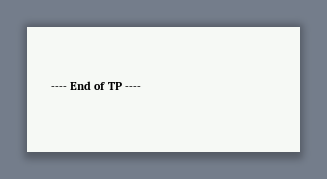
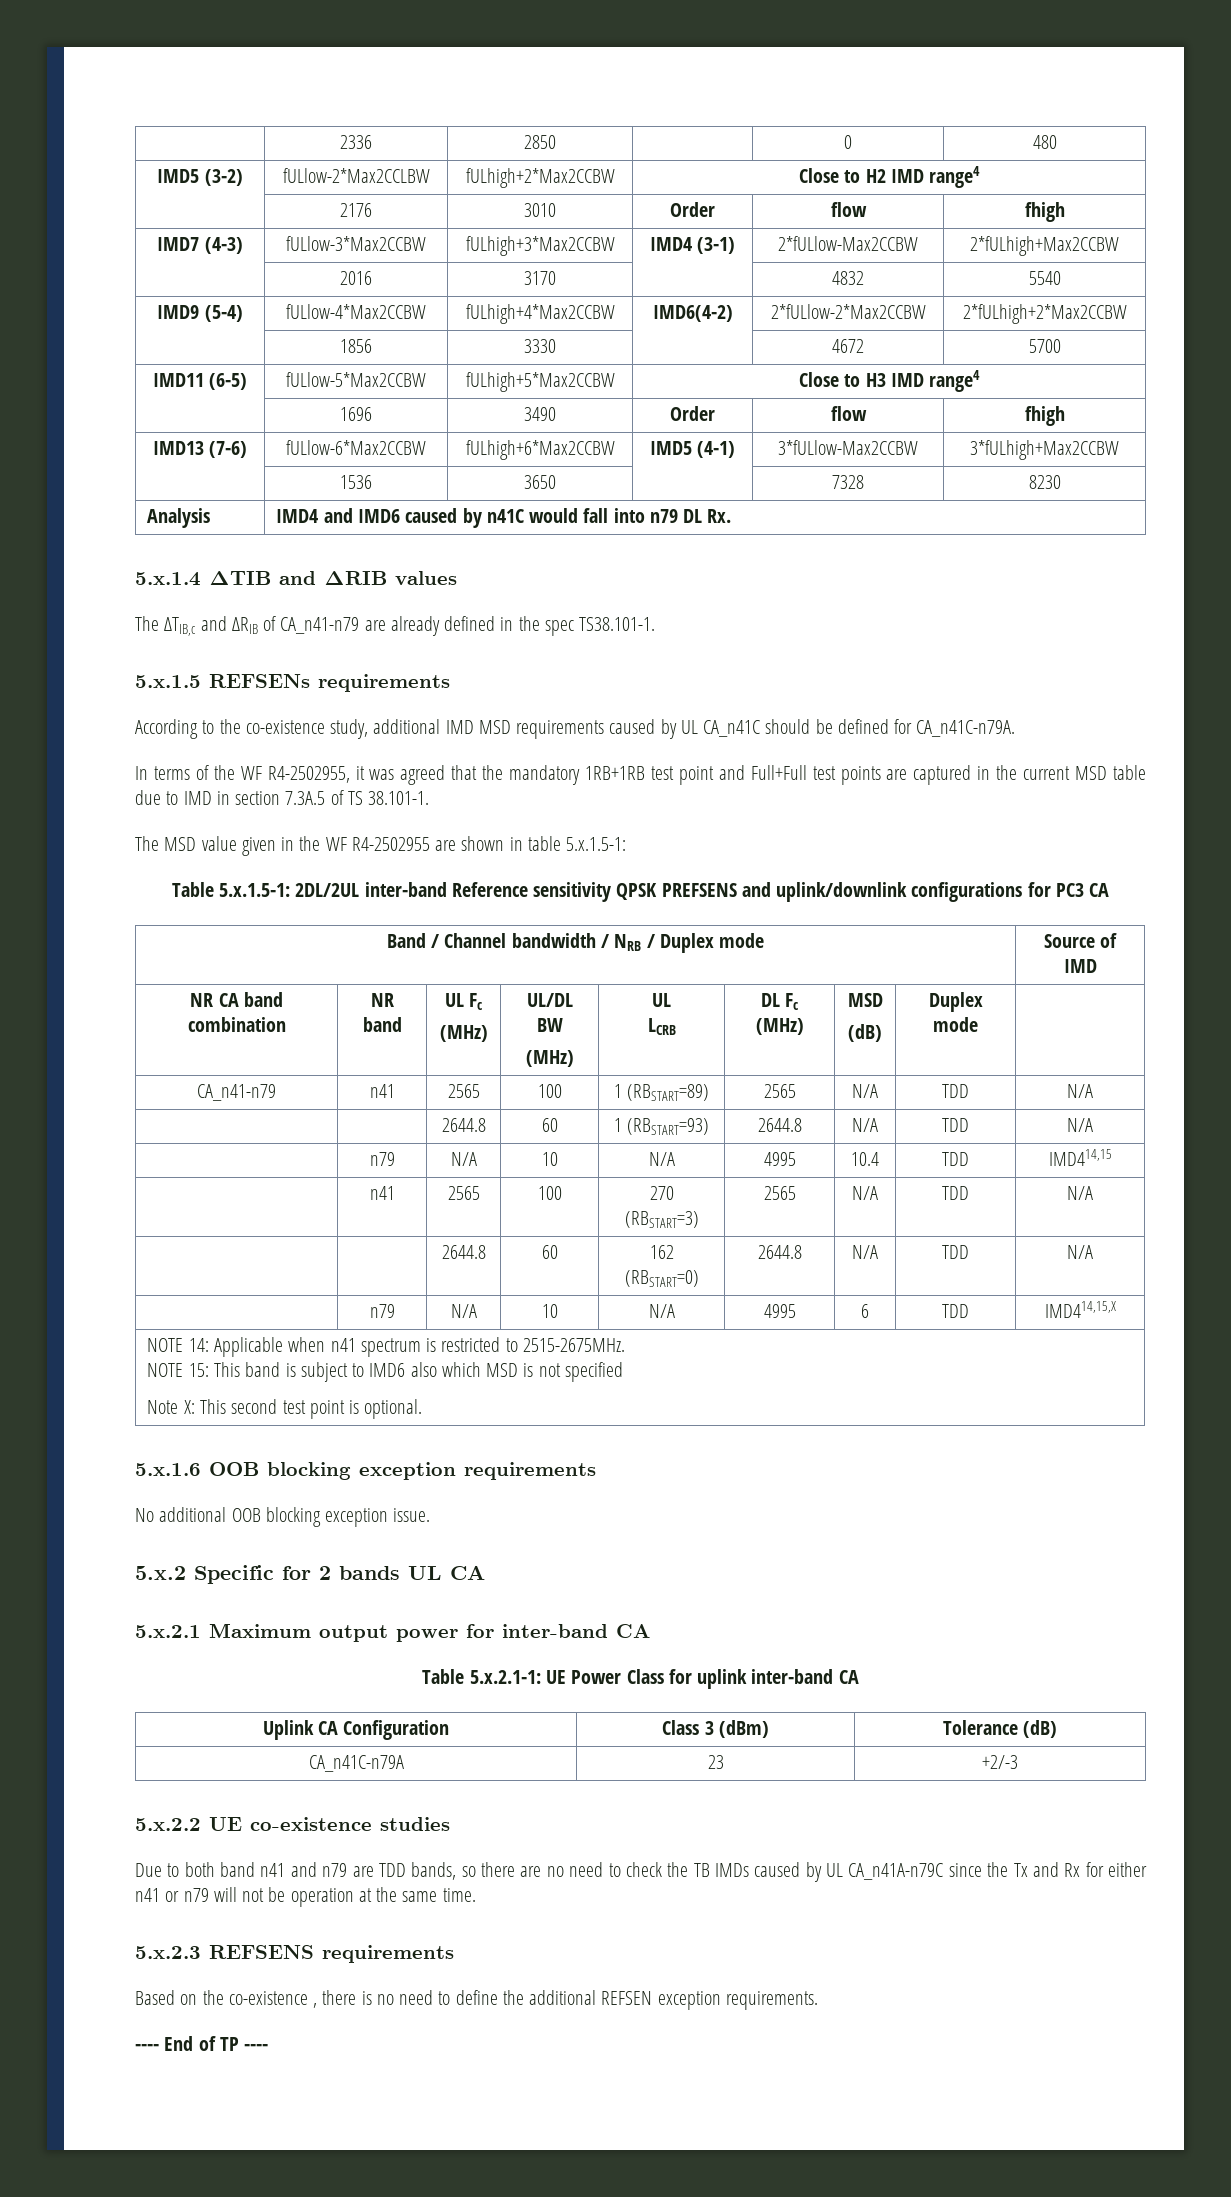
(51, 88) none -> [340,135,372,149] [524,135,556,149] [844,135,852,149] [1032,135,1057,149] [157,169,243,186] [282,168,430,183] [465,168,615,188] [798,166,981,188] [340,203,372,217] [524,203,556,217] [670,202,715,217] [830,202,867,217] [1024,202,1065,222] [157,237,243,254] [286,236,426,251] [465,236,615,256] [649,237,736,254] [778,236,918,251] [970,236,1119,256] [340,271,372,285] [524,271,556,285] [832,271,864,285] [1028,271,1061,285] [157,305,243,322] [286,304,426,319] [465,304,615,324] [652,305,733,322] [770,304,926,319] [962,304,1127,324] [340,339,372,353] [524,339,556,353] [832,339,864,353] [1028,339,1061,353] [152,373,248,390] [286,372,426,387] [465,372,615,392] [798,370,981,392] [340,407,372,421] [524,407,556,421] [670,406,715,421] [830,406,867,421] [1024,406,1065,426] [152,441,248,458] [286,440,426,455] [465,440,615,460] [649,441,736,458] [778,440,918,455] [970,440,1119,460] [340,475,372,489] [524,475,556,489] [832,475,864,489] [1028,475,1061,489] [147,508,211,528] [276,508,732,528] [135,571,457,586] [135,616,656,636] [135,674,450,692] [135,719,1016,739] [135,765,1146,785] [135,790,430,805] [135,836,627,856] [171,882,1110,902] [386,933,765,953] [1043,933,1118,948] [1063,959,1097,973] [190,992,283,1007] [187,1017,286,1032] [370,993,394,1007] [362,1017,402,1032] [444,993,483,1010] [439,1025,488,1042] [526,993,573,1007] [536,1018,563,1032] [525,1050,574,1067] [652,993,671,1007] [647,1018,676,1035] [760,993,799,1010] [755,1018,804,1035] [847,993,883,1007] [848,1024,882,1042] [928,992,983,1012] [933,1017,978,1032] [197,1084,276,1101] [369,1084,395,1098] [447,1084,480,1098] [537,1084,562,1098] [613,1084,710,1101] [763,1084,796,1098] [852,1084,878,1098] [942,1084,969,1098] [1067,1084,1093,1098] [441,1118,486,1132] [541,1118,558,1132] [613,1118,710,1135] [757,1118,802,1132] [852,1118,878,1132] [942,1118,969,1132] [1067,1118,1093,1132] [369,1152,395,1166] [450,1152,477,1166] [541,1152,558,1166] [648,1152,675,1166] [763,1152,796,1166] [851,1152,879,1166] [942,1152,969,1166] [1048,1149,1112,1166] [369,1186,395,1200] [447,1186,480,1200] [537,1186,562,1200] [649,1186,674,1200] [624,1211,699,1228] [763,1186,796,1200] [852,1186,878,1200] [942,1186,969,1200] [1067,1186,1093,1200] [441,1245,486,1259] [541,1245,558,1259] [649,1245,674,1259] [624,1270,699,1287] [757,1245,802,1259] [852,1245,878,1259] [942,1245,969,1259] [1067,1245,1093,1259] [369,1304,395,1318] [450,1304,477,1318] [541,1304,558,1318] [648,1304,675,1318] [763,1304,796,1318] [861,1304,869,1318] [942,1304,969,1318] [1044,1301,1116,1318] [147,1337,625,1357] [147,1362,623,1382] [147,1399,423,1419] [135,1462,596,1480] [135,1507,431,1527] [135,1565,485,1584] [135,1623,650,1642] [422,1669,859,1689] [262,1720,450,1740] [662,1720,769,1738] [942,1720,1058,1738] [308,1755,404,1772] [707,1755,724,1769] [982,1755,1019,1769] [135,1817,450,1831] [135,1862,1148,1882] [135,1887,476,1907] [135,1945,454,1963] [135,1990,818,2010] | 2336 | 2850 | | 0 | 480 // IMD5 (3-2) | fULlow-2*Max2CCLBW | fULhigh+2*Max2CCBW | Close to H2 IMD range4 // | 2176 | 3010 | Order | flow | fhigh // IMD7 (4-3) | fULlow-3*Max2CCBW | fULhigh+3*Max2CCBW | IMD4 (3-1) | 2*fULlow-Max2CCBW | 2*fULhigh+Max2CCBW // | 2016 | 3170 | | 4832 | 5540 // IMD9 (5-4) | fULlow-4*Max2CCBW | fULhigh+4*Max2CCBW | IMD6(4-2) | 2*fULlow-2*Max2CCBW | 2*fULhigh+2*Max2CCBW // | 1856 | 3330 | | 4672 | 5700 // IMD11 (6-5) | fULlow-5*Max2CCBW | fULhigh+5*Max2CCBW | Close to H3 IMD range4 // | 1696 | 3490 | Order | flow | fhigh // IMD13 (7-6) | fULlow-6*Max2CCBW | fULhigh+6*Max2CCBW | IMD5 (4-1) | 3*fULlow-Max2CCBW | 3*fULhigh+Max2CCBW // | 1536 | 3650 | | 7328 | 8230 // Analysis | IMD4 and IMD6 caused by n41C would fall into n79 DL Rx. // 5.x.1.4 ∆TIB and ∆RIB values // The ΔTIB,c and ΔRIB of CA_n41-n79 are already defined in the spec TS38.101-1. // 5.x.1.5 REFSENs requirements // According to the co-existence study, additional IMD MSD requirements caused by UL CA_n41C should be defined for CA_n41C-n79A. // In terms of the WF R4-2502955, it was agreed that the mandatory 1RB+1RB test point and Full+Full test points are captured in the current MSD table due to IMD in section 7.3A.5 of TS 38.101-1. // The MSD value given in the WF R4-2502955 are shown in table 5.x.1.5-1: // Table 5.x.1.5-1: 2DL/2UL inter-band Reference sensitivity QPSK PREFSENS and uplink/downlink configurations for PC3 CA // Band / Channel bandwidth / NRB / Duplex mode | Source of IMD // NR CA band combination | NR band | UL Fc // (MHz) | UL/DL BW // (MHz) | UL // LCRB | DL Fc (MHz) | MSD // (dB) | Duplex mode | // CA_n41-n79 | n41 | 2565 | 100 | 1 (RBSTART=89) | 2565 | N/A | TDD | N/A // | | 2644.8 | 60 | 1 (RBSTART=93) | 2644.8 | N/A | TDD | N/A // | n79 | N/A | 10 | N/A | 4995 | 10.4 | TDD | IMD414,15 // | n41 | 2565 | 100 | 270 (RBSTART=3) | 2565 | N/A | TDD | N/A // | | 2644.8 | 60 | 162 (RBSTART=0) | 2644.8 | N/A | TDD | N/A // | n79 | N/A | 10 | N/A | 4995 | 6 | TDD | IMD414,15,X // NOTE 14: Applicable when n41 spectrum is restricted to 2515-2675MHz. // NOTE 15: This band is subject to IMD6 also which MSD is not specified // Note X: This second test point is optional. // 5.x.1.6 OOB blocking exception requirements // No additional OOB blocking exception issue. // 5.x.2 Specific for 2 bands UL CA // 5.x.2.1 Maximum output power for inter-band CA // Table 5.x.2.1-1: UE Power Class for uplink inter-band CA // Uplink CA Configuration | Class 3 (dBm) | Tolerance (dB) // CA_n41C-n79A | 23 | +2/-3 // 5.x.2.2 UE co-existence studies // Due to both band n41 and n79 are TDD bands, so there are no need to check the TB IMDs caused by UL CA_n41A-n79C since the Tx and Rx for either n41 or n79 will not be operation at the same time. // 5.x.2.3 REFSENS requirements // Based on the co-existence , there is no need to define the additional REFSEN exception requirements. //

